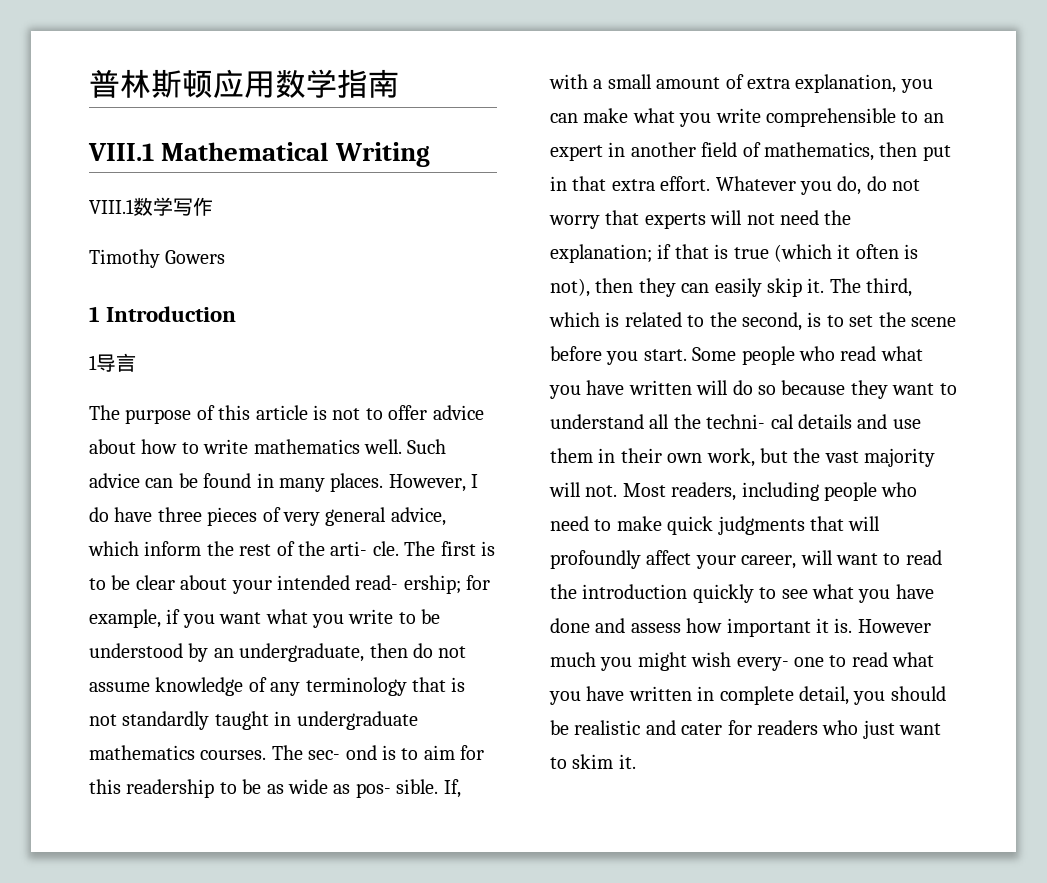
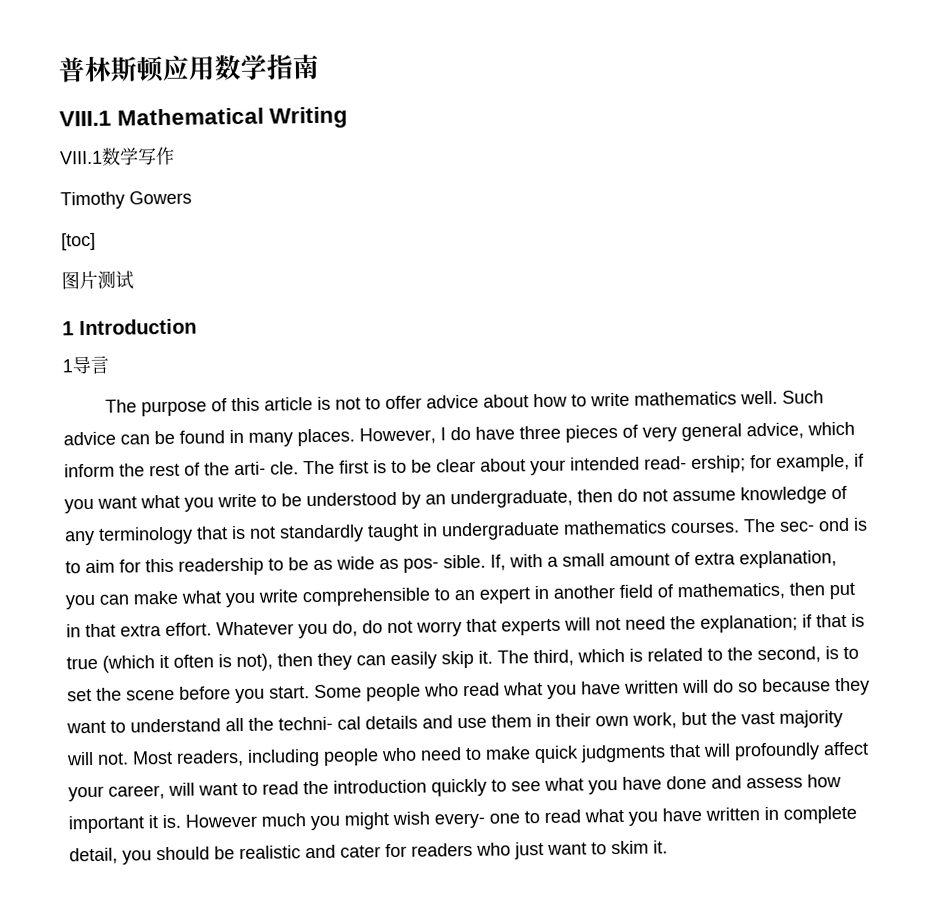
(226, 257) none -> [61,232,96,251] [61,270,134,290] // [toc] // 图片测试

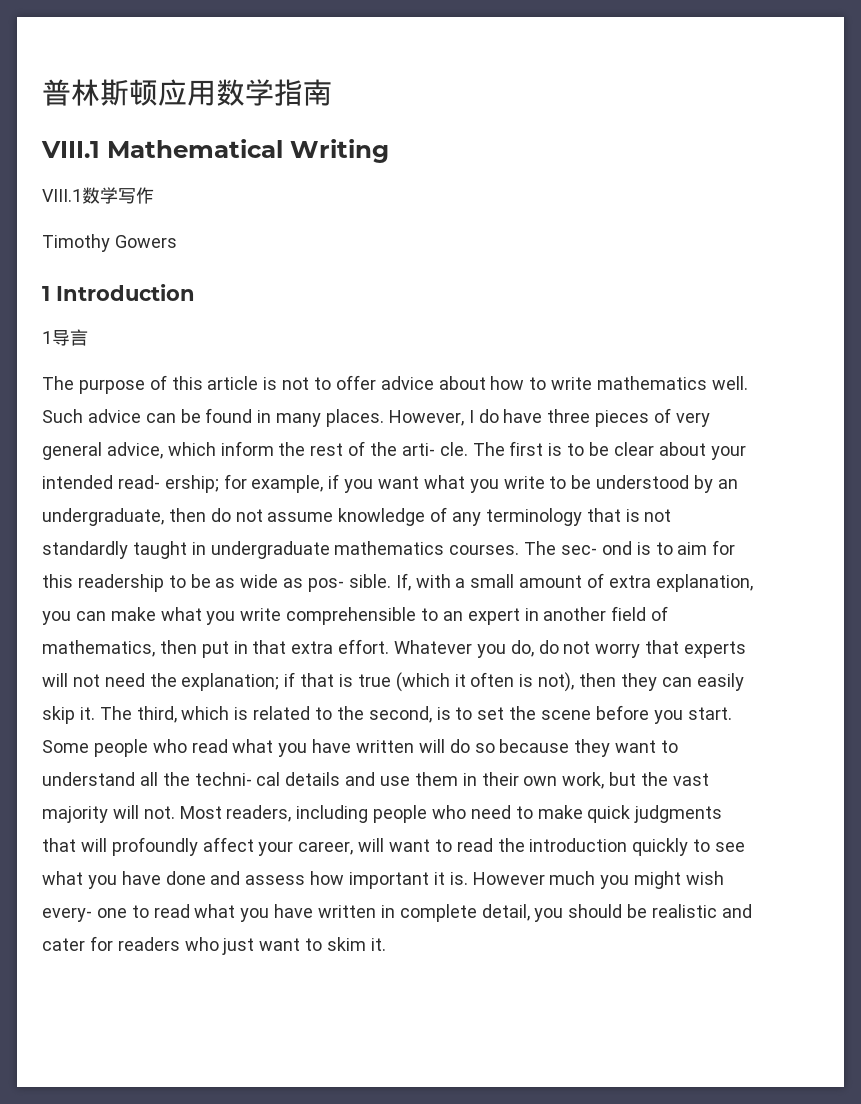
[61,232,96,251] [61,270,134,290] // [toc] // 图片测试 -> (177, 241) none

